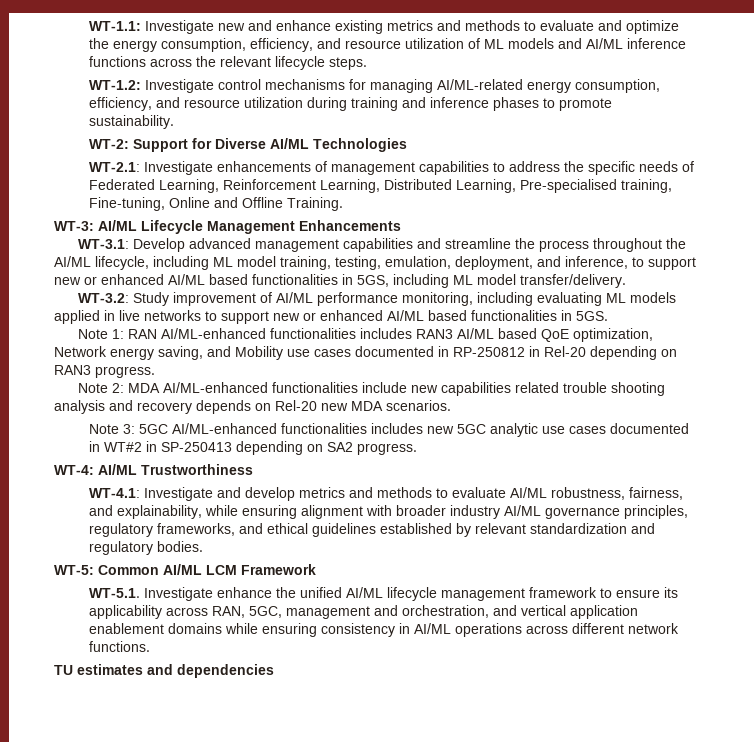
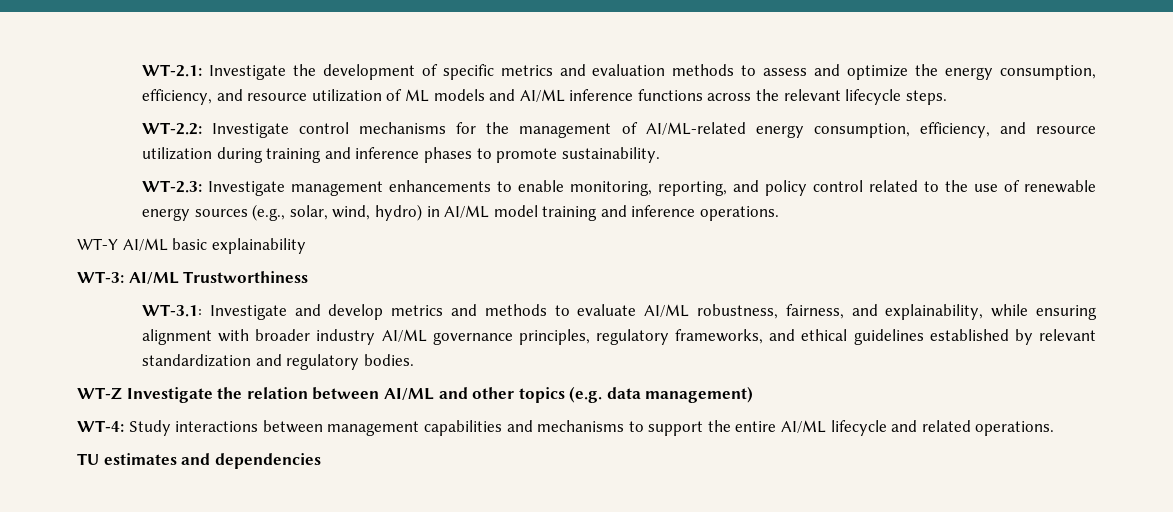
[88,20,594,34] WT-1.1: Investigate new and enhance existing metrics and methods to evaluate -> [141,64,808,80] WT-2.1: Investigate the development of specific metrics and evaluation methods to assess
[88,80,141,90] WT-1.2: -> [141,122,202,135] WT-2.2:
[369,79,433,93] managing -> [486,122,638,138] the management of
[88,138,407,152] [88,161,694,175] [88,179,672,193] [88,197,343,211] [54,220,401,234] [78,238,687,252] [54,256,696,270] [54,274,626,288] [78,292,677,306] [54,310,608,324] [78,328,654,342] [54,346,677,360] [54,365,155,378] [78,382,666,396] [54,400,451,414] [88,423,689,437] [88,441,417,455] [54,464,253,475] [88,488,140,498] WT-2: Support for Diverse AI/ML Technologies // WT-2.1: Investigate enhancements of management capabilities to address the specific needs of Federated Learning, Reinforcement Learning, Distributed Learning, Pre-specialised training, Fine-tuning, Online and Offline Training. // WT-3: AI/ML Lifecycle Management Enhancements // WT-3.1: Develop advanced management capabilities and streamline the process throughout the AI/ML lifecycle, including ML model training, testing, emulation, deployment, and inference, to support new or enhanced AI/ML based functionalities in 5GS, including ML model transfer/delivery. // WT-3.2: Study improvement of AI/ML performance monitoring, including evaluating ML models applied in live networks to support new or enhanced AI/ML based functionalities in 5GS. // Note 1: RAN AI/ML-enhanced functionalities includes RAN3 AI/ML based QoE optimization, Network energy saving, and Mobility use cases documented in RP-250812 in Rel-20 depending on RAN3 progress. // Note 2: MDA AI/ML-enhanced functionalities include new capabilities related trouble shooting analysis and recovery depends on Rel-20 new MDA scenarios. // Note 3: 5GC AI/ML-enhanced functionalities includes new 5GC analytic use cases documented in WT#2 in SP-250413 depending on SA2 progress. // WT-4: AI/ML Trustworthiness // WT-4.1: -> [141,180,1096,196] [141,204,780,221] [77,238,306,254] [77,271,309,284] [141,304,202,317] WT-2.3: Investigate management enhancements to enable monitoring, reporting, and policy control related to the use of renewable energy sources (e.g., solar, wind, hydro) in AI/ML model training and inference operations. // WT-Y AI/ML basic explainability // WT-3: AI/ML Trustworthiness // WT-3.1:
[54,564,316,575] [88,587,678,601] [88,605,638,619] [88,623,679,637] [88,641,150,652] WT-5: Common AI/ML LCM Framework // WT-5.1. Investigate enhance the unified AI/ML lifecycle management framework to ensure its applicability across RAN, 5GC, management and orchestration, and vertical application enablement domains while ensuring consistency in AI/ML operations across different network functions. -> [77,386,754,403] [77,420,1055,436] WT-Z Investigate the relation between AI/ML and other topics (e.g. data management) // WT-4: Study interactions between management capabilities and mechanisms to support the entire AI/ML lifecycle and related operations.

